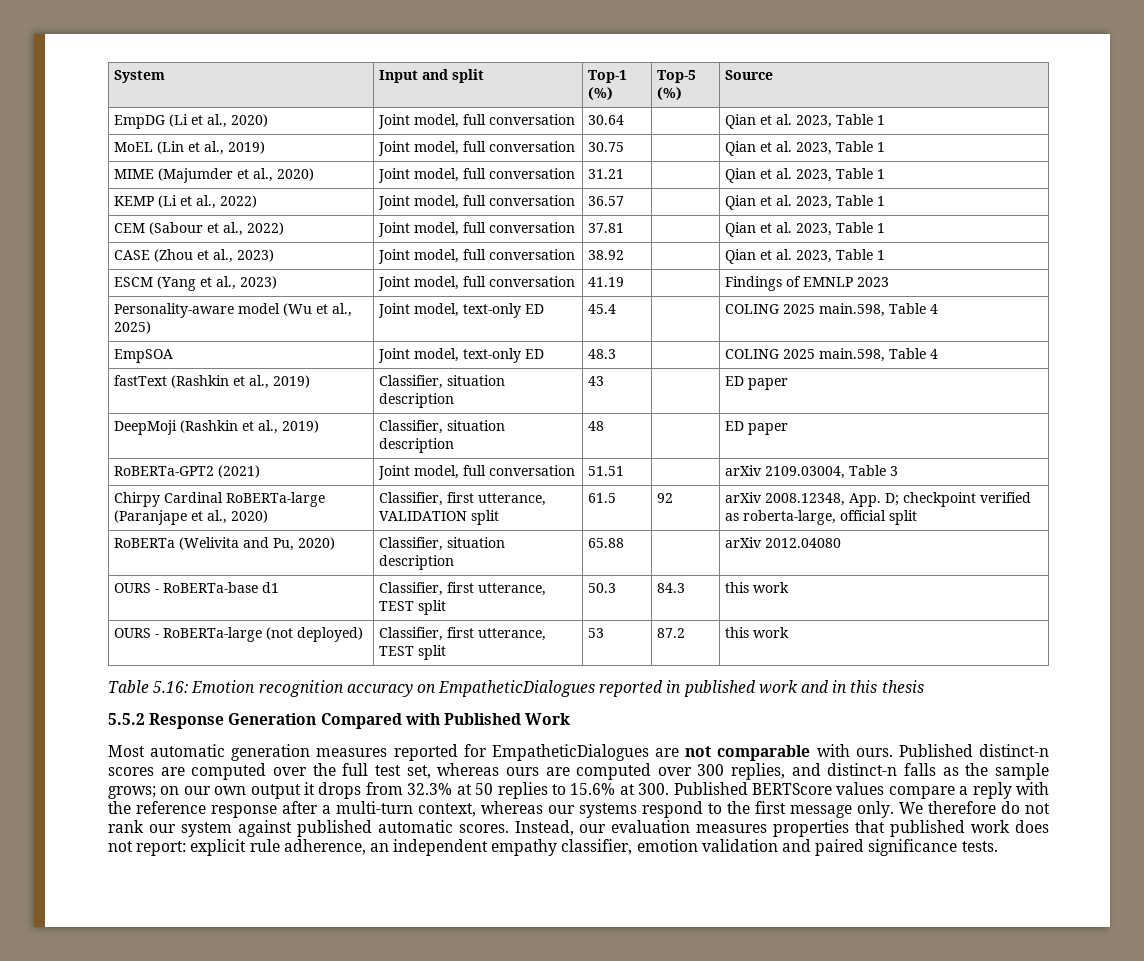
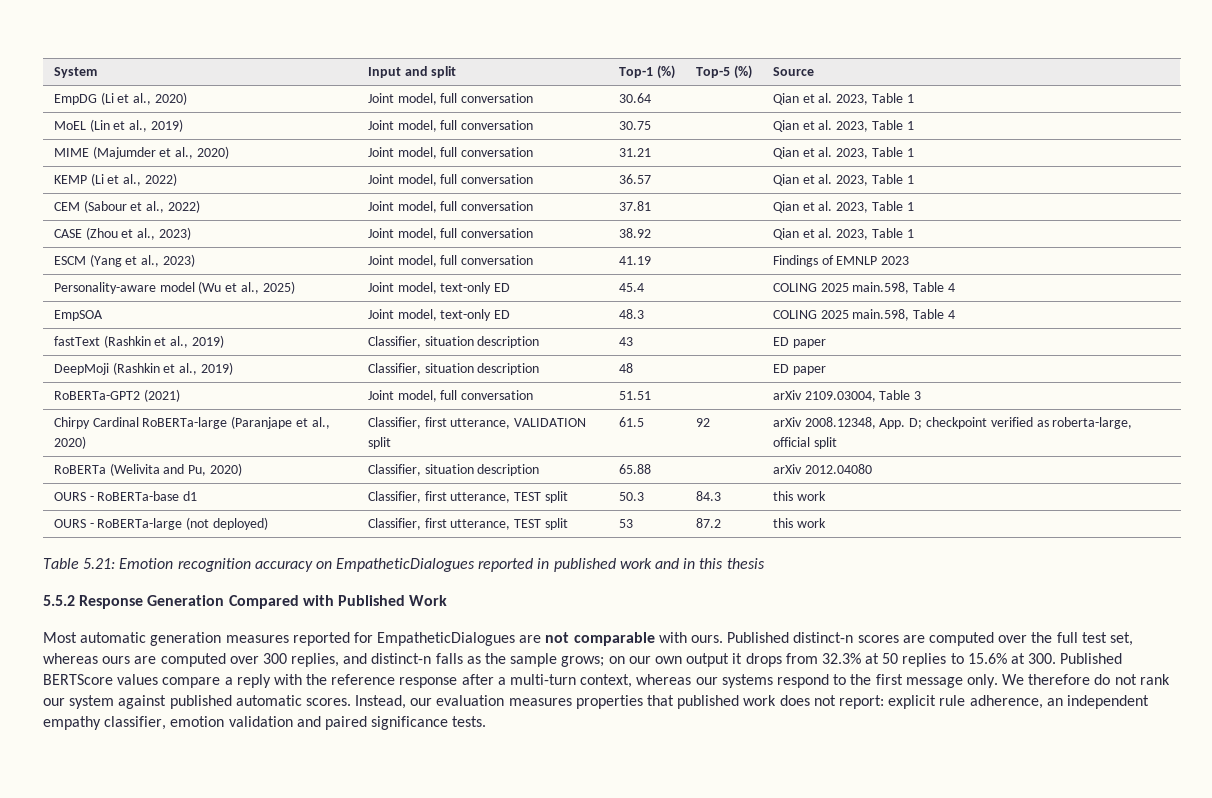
[153,681,189,693] 5.16: -> [83,558,116,569] 5.21:

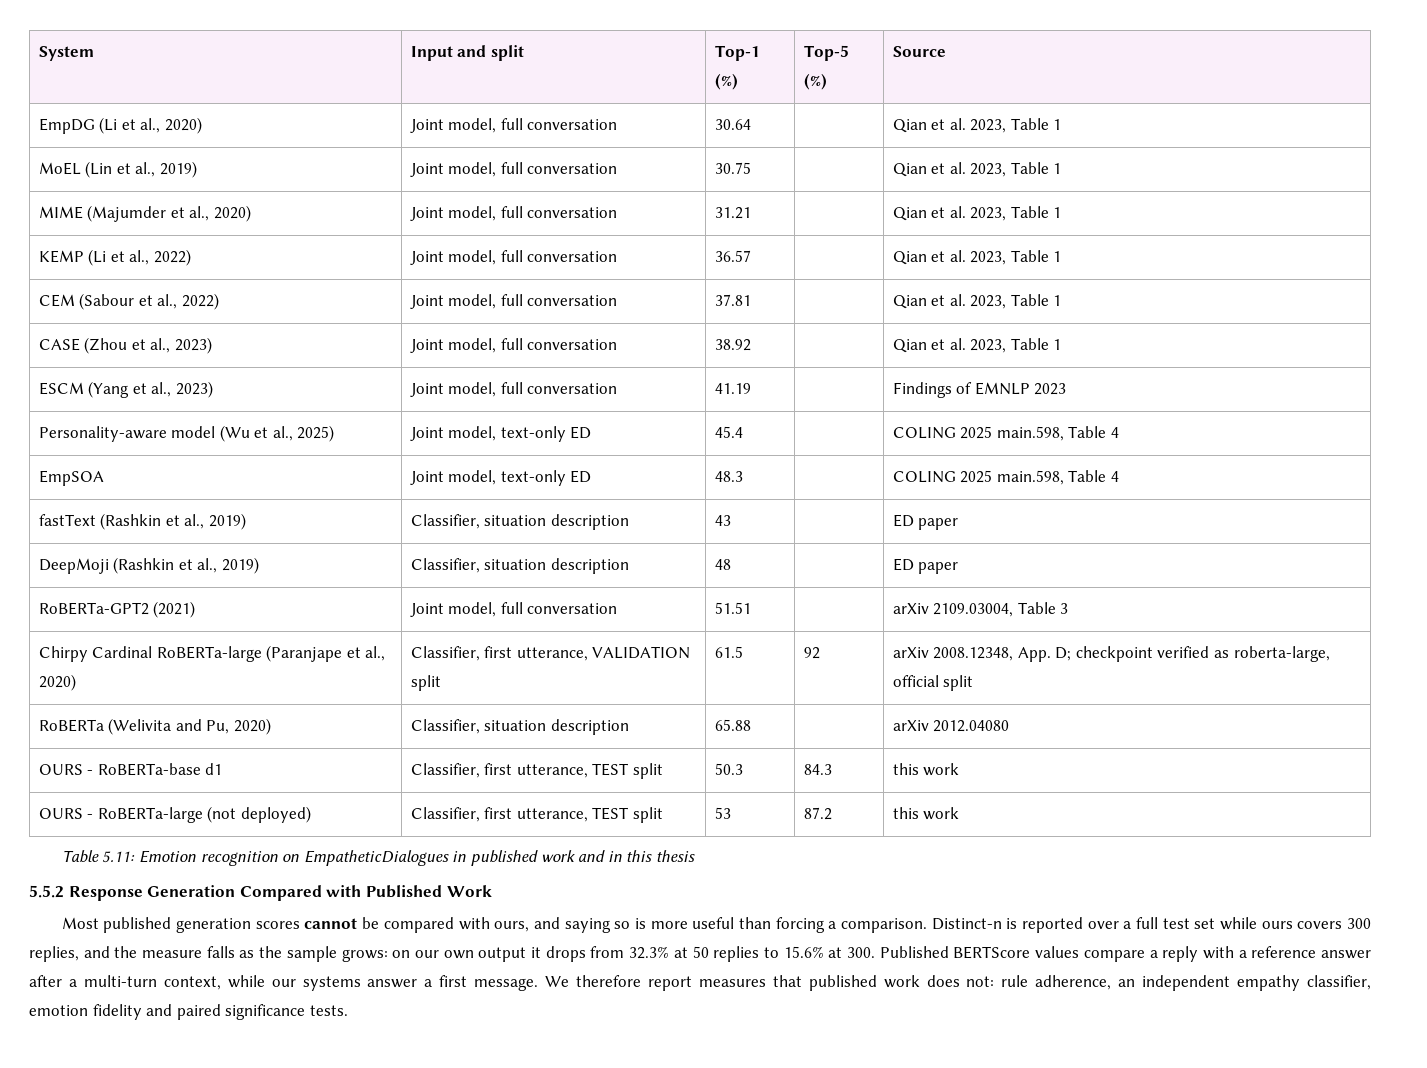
[83,558,116,569] 5.21: -> [102,851,136,863] 5.11:
[254,561,313,572] accuracy -> (278, 858) none
[478,558,534,572] reported -> (449, 858) none
[80,632,1133,646] [43,653,259,667] automatic generation measures reported for EmpatheticDialogues are not comparable with ours. Published distinct-n scores are computed over the full test set, whereas ours are computed over -> [103,917,1343,933] published generation scores cannot be compared with ours, and saying so is more useful than forcing a comparison. Distinct-n is reported over a full test set while ours covers
[371,653,432,664] distinct-n -> [114,946,203,958] the measure
[561,656,605,667] grows; -> [341,949,388,962] grows:
[306,674,458,688] the reference response -> [1238,946,1372,959] a reference answer
[636,674,692,685] whereas -> [227,975,265,988] while
[776,674,1170,688] [43,695,643,709] respond to the first message only. We therefore do not rank our system against published automatic scores. Instead, our evaluation measures properties -> [367,975,766,991] answer a first message. We therefore report measures
[813,695,937,709] not report: explicit -> [966,976,995,987] not:
[228,716,293,727] validation -> [92,1004,142,1020] fidelity

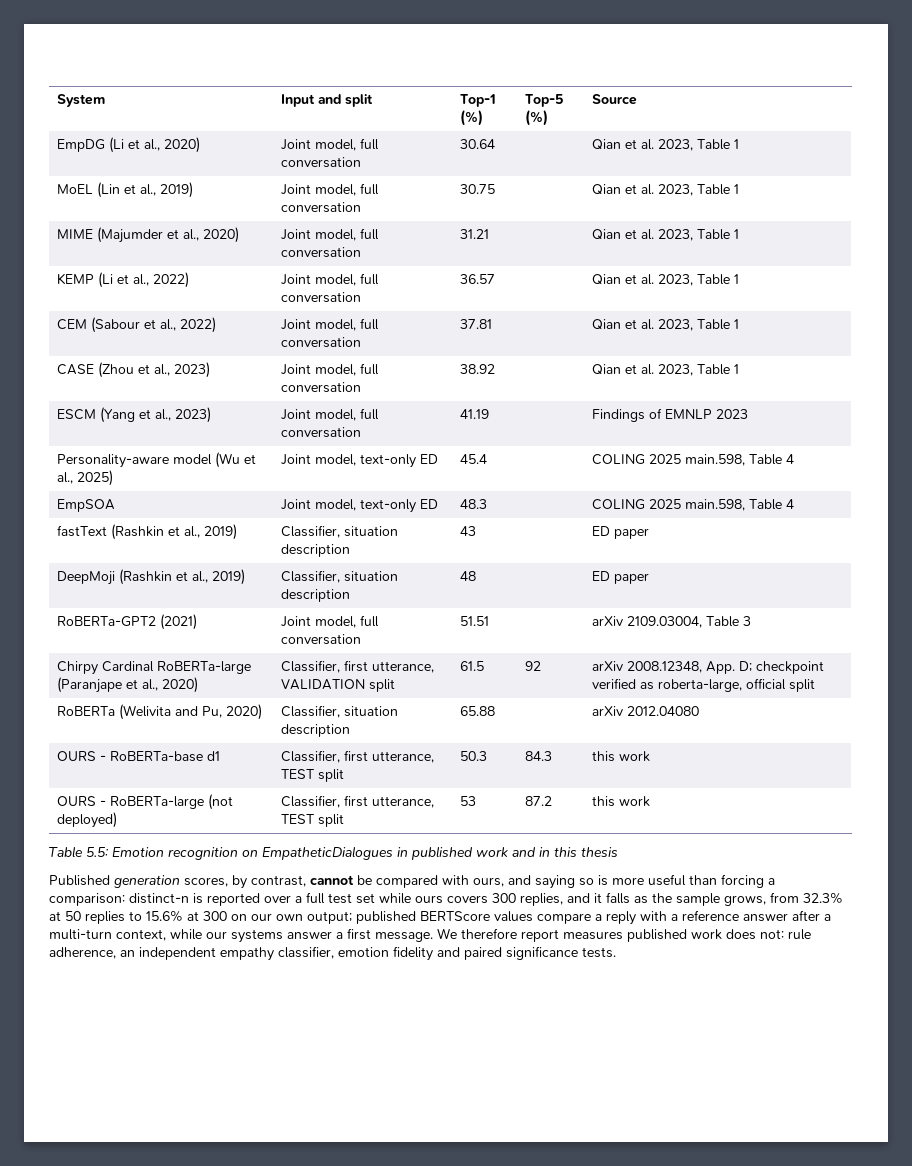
[102,851,136,863] 5.11: -> [86,847,109,857] 5.5:
[29,885,492,901] [61,917,300,933] 5.5.2 Response Generation Compared with Published Work // Most published generation scores -> [49,875,306,889] Published generation scores, by contrast,
[840,918,1002,933] comparison. Distinct-n -> [49,893,189,906] comparison: distinct-n
[114,946,203,958] the measure -> [594,893,602,903] it
[341,946,586,962] grows: on our own output it drops -> [724,895,766,906] grows,
[847,946,949,958] 300. Published -> [203,911,416,924] 300 on our own output; published
[772,975,802,987] that -> (623, 935) none

